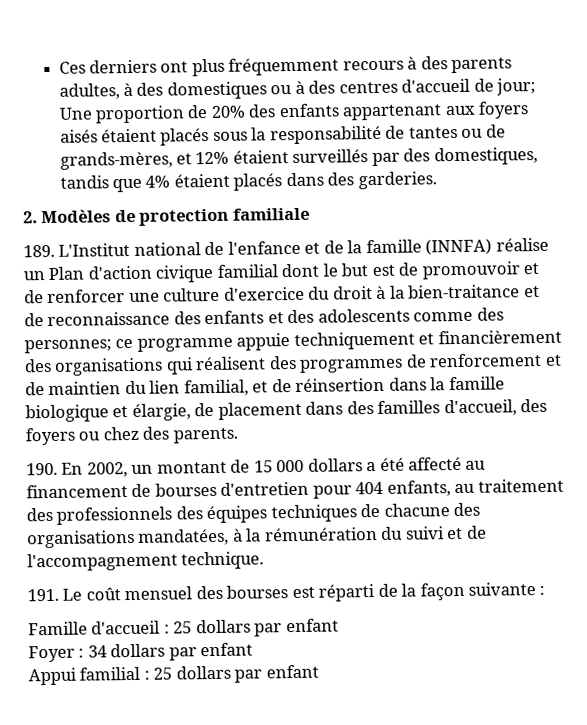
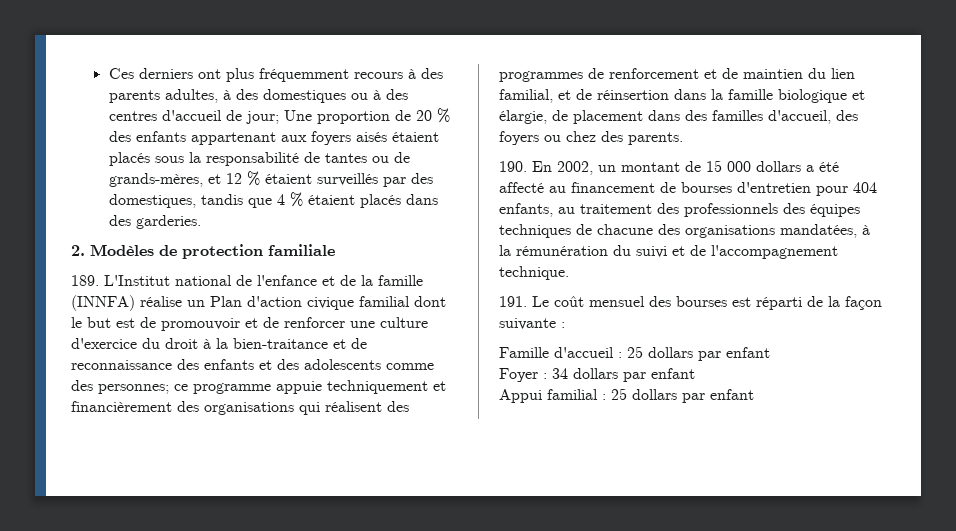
[210,105,246,118] 20% -> [415,108,450,123] 20 %
[195,151,230,165] 12% -> [225,171,260,186] 12 %
[145,175,171,188] 4% -> [276,192,303,207] 4 %

